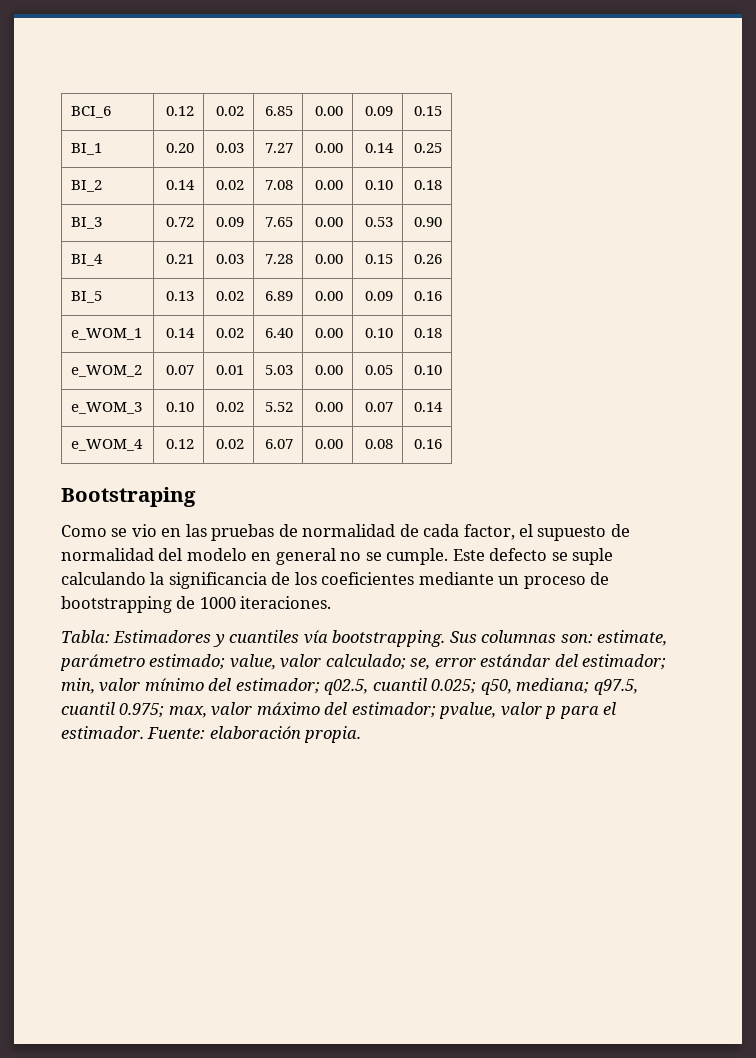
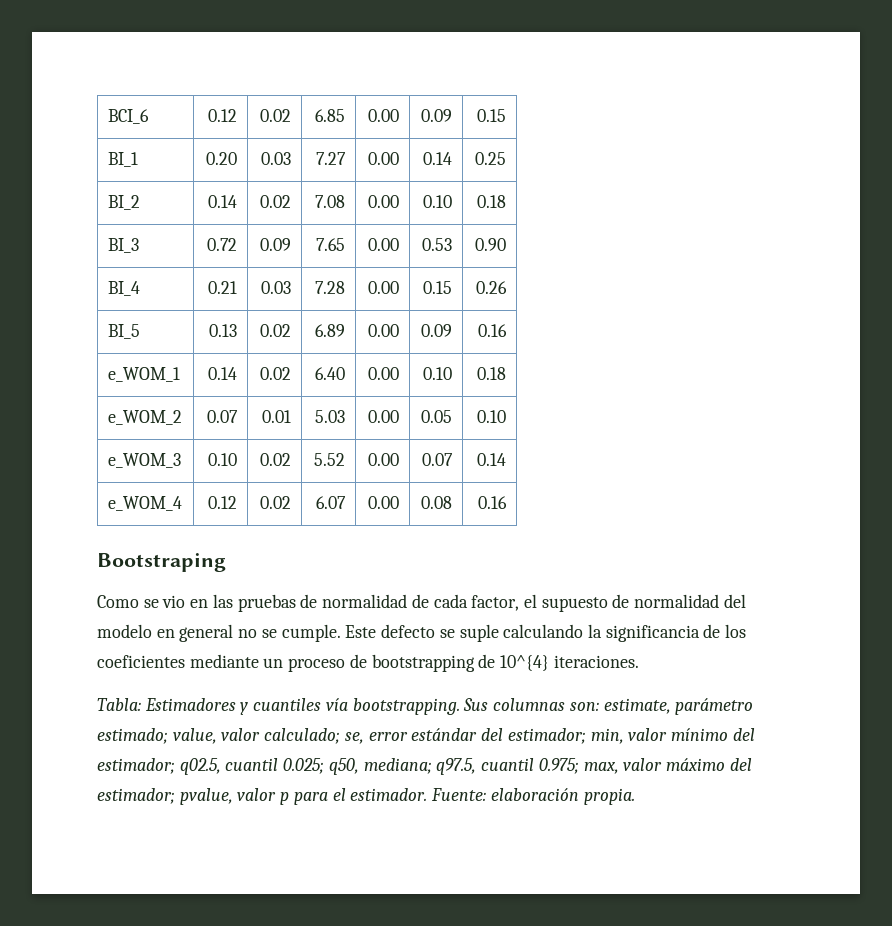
[199,597,236,609] 1000 -> [500,655,550,671] 10^{4}

